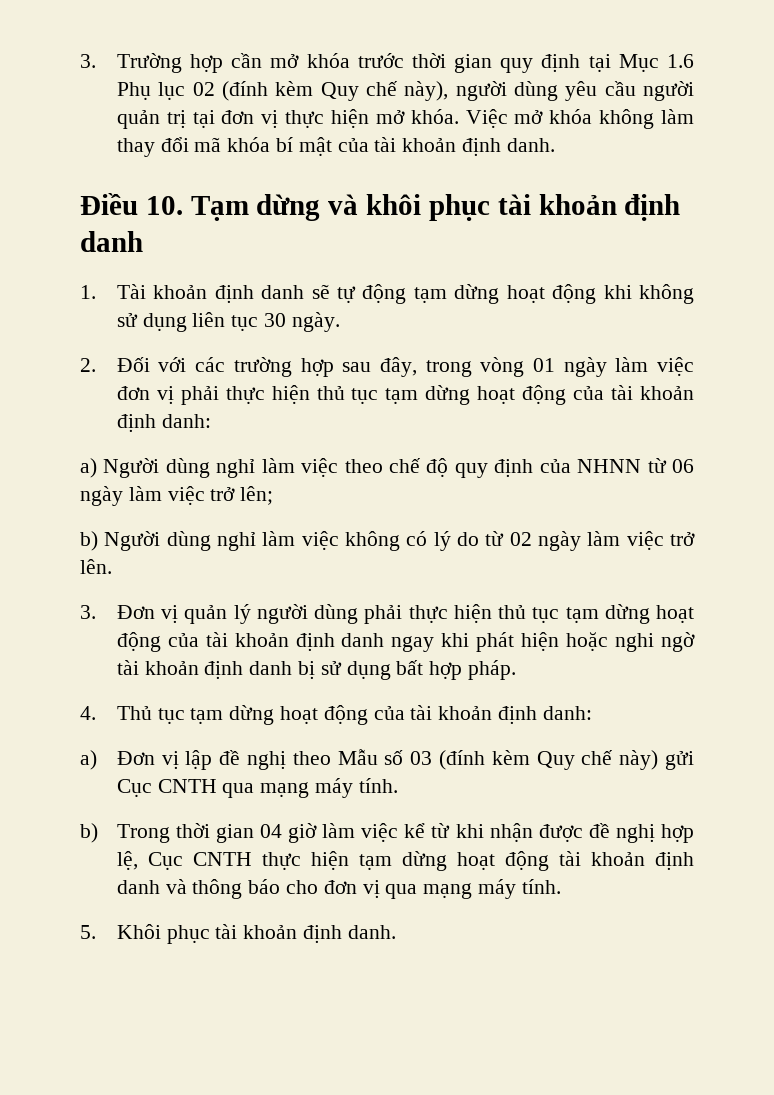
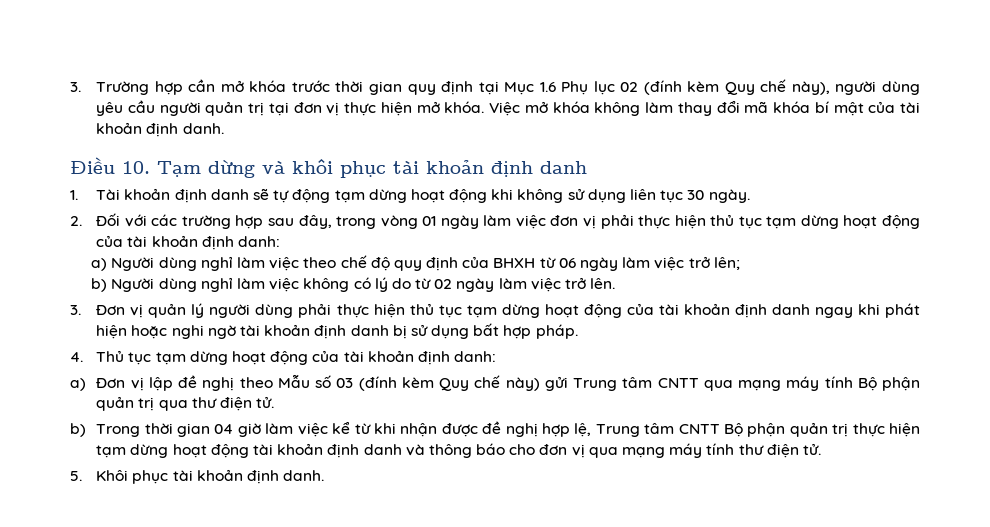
[577,459,642,473] NHNN -> [493,258,536,268] BHXH
[116,778,398,798] Cục CNTH qua mạng máy tính. -> [573,376,920,391] [96,396,275,411] Trung tâm CNTT qua mạng máy tính Bộ phận quản trị qua thư điện tử.
[147,852,252,870] Cục CNTH -> [595,422,849,437] Trung tâm CNTT Bộ phận quản trị
[521,879,561,894] tính. -> [706,443,821,458] tính thư điện tử.

